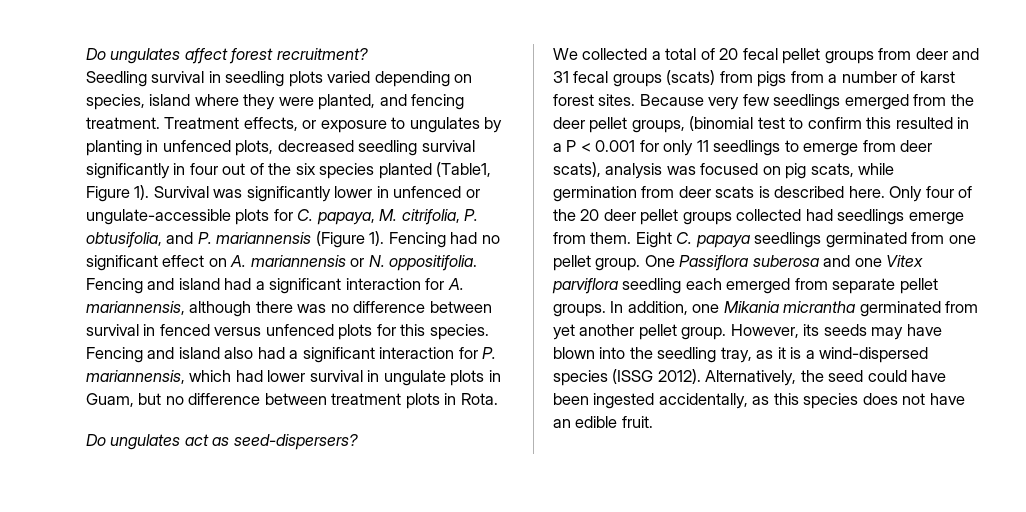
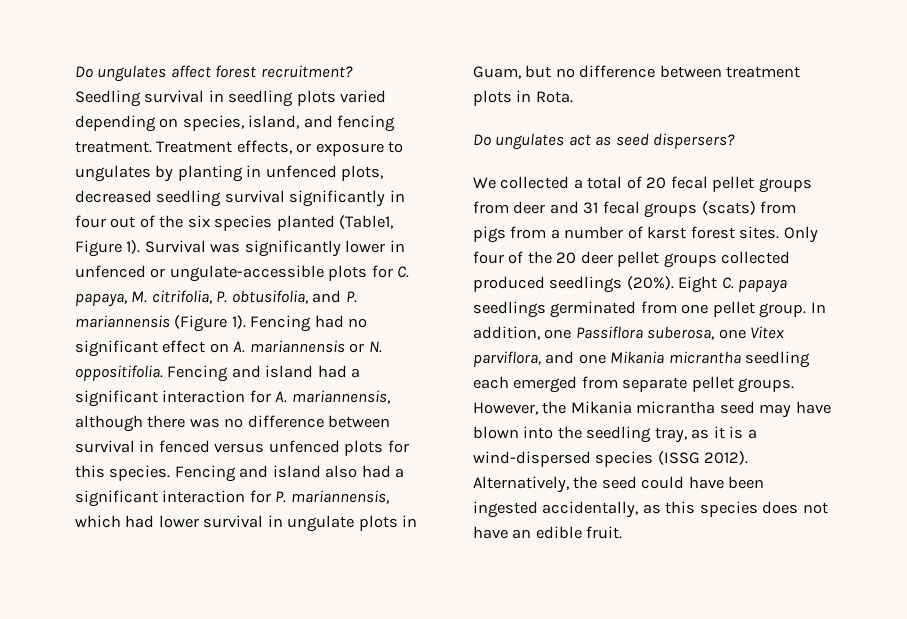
[149,94,376,110] island where they were planted, -> [248,115,300,129] island,
[233,434,358,450] seed-dispersers? -> [615,133,736,149] seed dispersers?
[639,94,974,110] [553,116,970,133] [553,140,933,156] [553,162,895,179] [553,186,885,202] Because very few seedlings emerged from the deer pellet groups, (binomial test to confirm this resulted in a P < 0.001 for only 11 seedlings to emerge from deer scats), analysis was focused on pig scats, while germination from deer scats is described here. -> (780, 232) none
[805,209,964,225] [553,232,632,244] had seedlings emerge from them. -> [473,276,674,293] produced seedlings (20%).
[644,255,924,271] [552,278,618,294] One Passiflora suberosa and one Vitex parviflora -> [810,302,826,313] [473,326,785,340] [473,351,741,367] In addition, one Passiflora suberosa, one Vitex parviflora, and one Mikania micrantha
[610,301,979,317] [553,324,867,340] In addition, one Mikania micrantha germinated from yet another pellet group. However, its seeds -> [473,401,755,415] However, the Mikania micrantha seed

